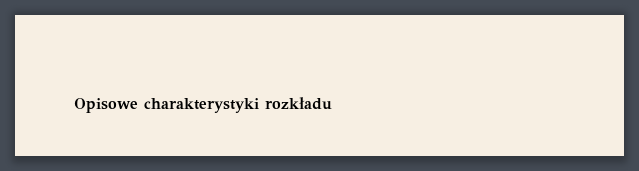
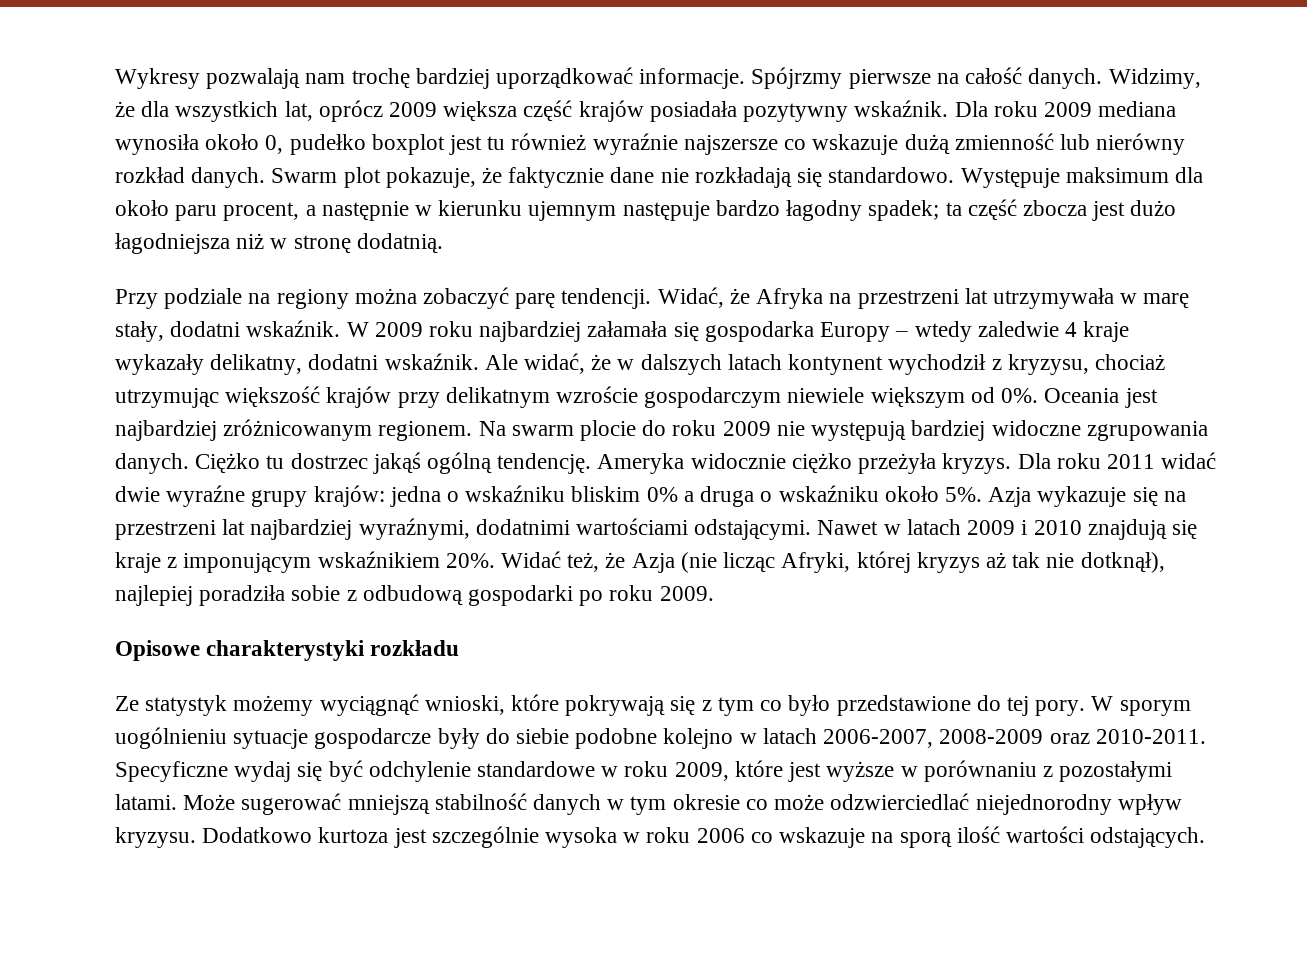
[74,97,332,113] Opisowe charakterystyki rozkładu -> [115,67,1201,89] [115,100,1177,122] [115,133,1186,155] [115,167,1203,188] [115,199,1177,221] [115,233,443,254] [115,287,1190,309] [115,320,1130,342] [115,353,1165,375] [115,386,1158,408] [115,419,1208,441] [115,452,1217,474] [115,485,1186,507] [115,518,1197,540] [115,551,1165,573] [115,585,714,606] [115,640,460,661] [115,694,1191,716] [115,727,1206,749] [115,760,1173,782] [115,793,1182,815] [115,826,1206,848] Wykresy pozwalają nam trochę bardziej uporządkować informacje. Spójrzmy pierwsze na całość danych. Widzimy, że dla wszystkich lat, oprócz 2009 większa część krajów posiadała pozytywny wskaźnik. Dla roku 2009 mediana wynosiła około 0, pudełko boxplot jest tu również wyraźnie najszersze co wskazuje dużą zmienność lub nierówny rozkład danych. Swarm plot pokazuje, że faktycznie dane nie rozkładają się standardowo. Występuje maksimum dla około paru procent, a następnie w kierunku ujemnym następuje bardzo łagodny spadek; ta część zbocza jest dużo łagodniejsza niż w stronę dodatnią. // Przy podziale na regiony można zobaczyć parę tendencji. Widać, że Afryka na przestrzeni lat utrzymywała w marę stały, dodatni wskaźnik. W 2009 roku najbardziej załamała się gospodarka Europy – wtedy zaledwie 4 kraje wykazały delikatny, dodatni wskaźnik. Ale widać, że w dalszych latach kontynent wychodził z kryzysu, chociaż utrzymując większość krajów przy delikatnym wzroście gospodarczym niewiele większym od 0%. Oceania jest najbardziej zróżnicowanym regionem. Na swarm plocie do roku 2009 nie występują bardziej widoczne zgrupowania danych. Ciężko tu dostrzec jakąś ogólną tendencję. Ameryka widocznie ciężko przeżyła kryzys. Dla roku 2011 widać dwie wyraźne grupy krajów: jedna o wskaźniku bliskim 0% a druga o wskaźniku około 5%. Azja wykazuje się na przestrzeni lat najbardziej wyraźnymi, dodatnimi wartościami odstającymi. Nawet w latach 2009 i 2010 znajdują się kraje z imponującym wskaźnikiem 20%. Widać też, że Azja (nie licząc Afryki, której kryzys aż tak nie dotknął), najlepiej poradziła sobie z odbudową gospodarki po roku 2009. // Opisowe charakterystyki rozkładu // Ze statystyk możemy wyciągnąć wnioski, które pokrywają się z tym co było przedstawione do tej pory. W sporym uogólnieniu sytuacje gospodarcze były do siebie podobne kolejno w latach 2006-2007, 2008-2009 oraz 2010-2011. Specyficzne wydaj się być odchylenie standardowe w roku 2009, które jest wyższe w porównaniu z pozostałymi latami. Może sugerować mniejszą stabilność danych w tym okresie co może odzwierciedlać niejednorodny wpływ kryzysu. Dodatkowo kurtoza jest szczególnie wysoka w roku 2006 co wskazuje na sporą ilość wartości odstających.

